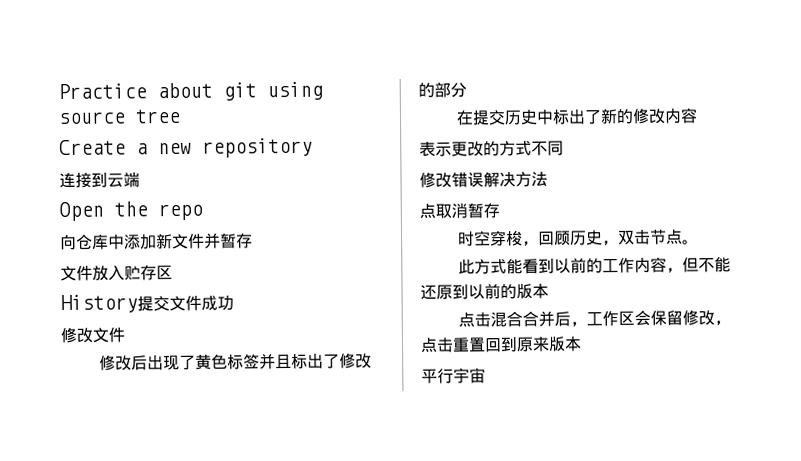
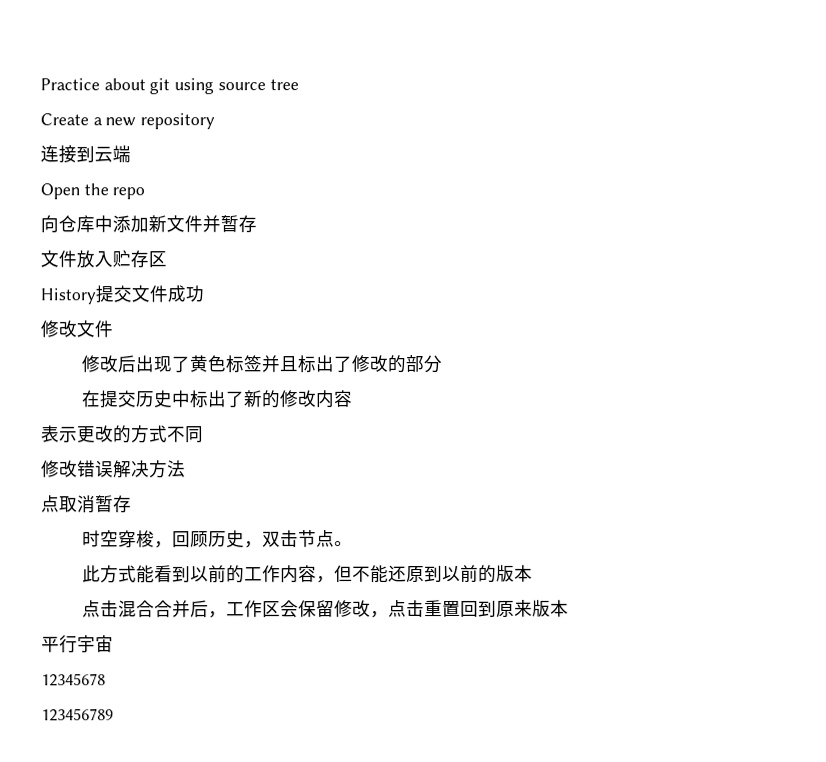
(486, 375) none -> [41,673,106,687] [41,708,114,722] // 12345678 // 123456789

